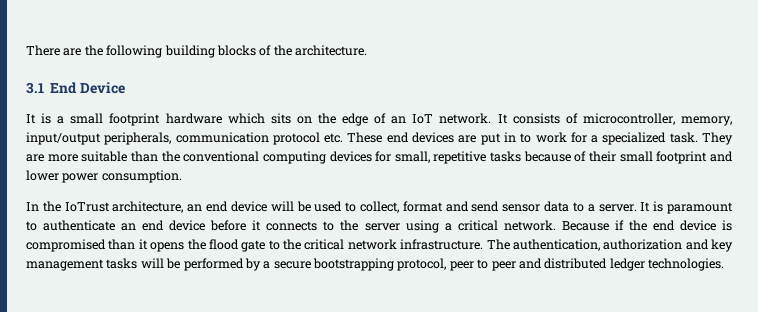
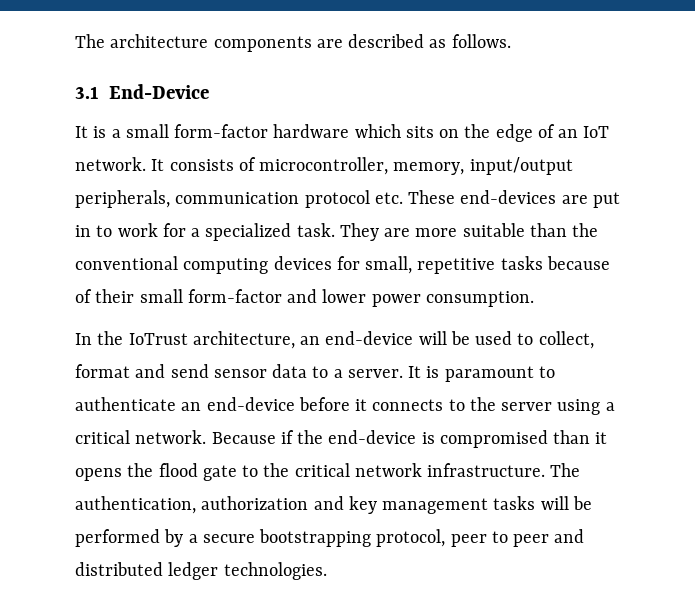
[26,45,367,58] There are the following building blocks of the architecture. -> [75,34,511,52] The architecture components are described as follows.
[50,82,126,94] End Device -> [108,84,209,99] End-Device
[109,113,161,126] footprint -> [174,124,269,138] form-factor
[386,132,455,143] end devices -> [460,190,557,204] end-devices
[656,151,708,164] footprint -> [187,289,282,303] form-factor
[206,201,267,212] end device -> [325,331,414,345] end-device
[142,220,206,231] end device -> [206,397,295,411] end-device
[652,220,716,231] end device -> [328,430,417,444] end-device

